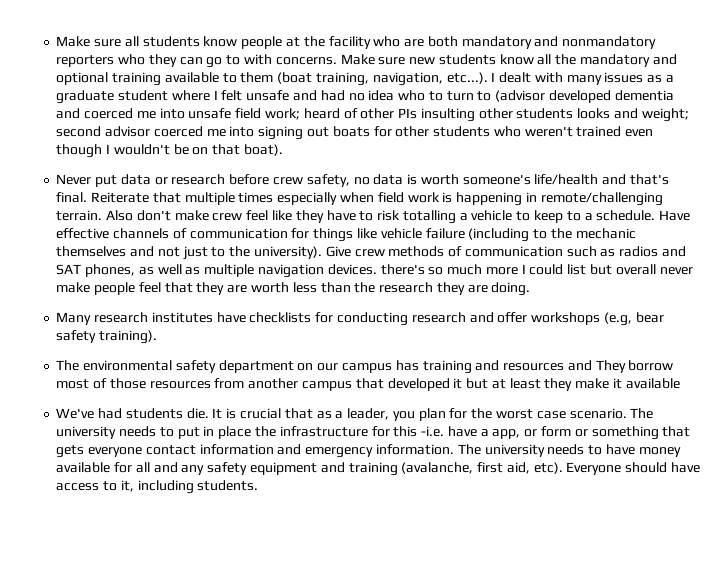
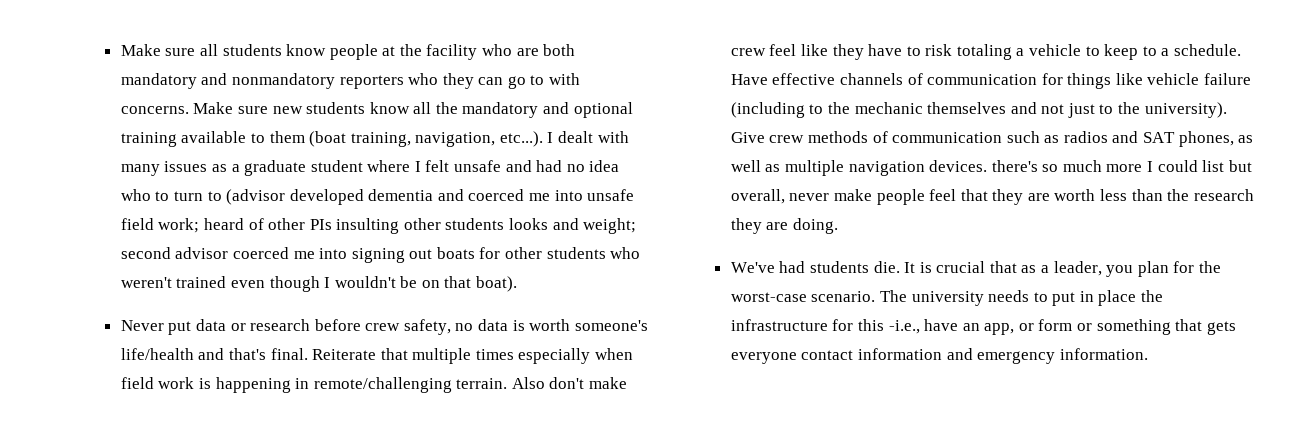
[402,210,456,224] totalling -> [956,44,1012,60] totaling
[615,264,656,275] overall -> [730,189,785,204] overall,
[56,312,664,326] [56,330,158,344] [56,360,674,374] [56,378,680,391] // Many research institutes have checklists for conducting research and offer workshops (e.g, bear safety training). // The environmental safety department on our campus has training and resources and They borrow most of those resources from another campus that developed it but at least they make it available -> (838, 226) none
[496,409,566,419] worst case -> [730,292,807,302] worst-case
[421,426,489,437] -i.e. have a -> [888,319,980,334] -i.e., have an
[457,444,681,457] [56,462,701,476] [56,480,259,494] The university needs to have money available for all and any safety equipment and training (avalanche, first aid, etc). Everyone should have access to it, including students. -> (1148, 354) none

